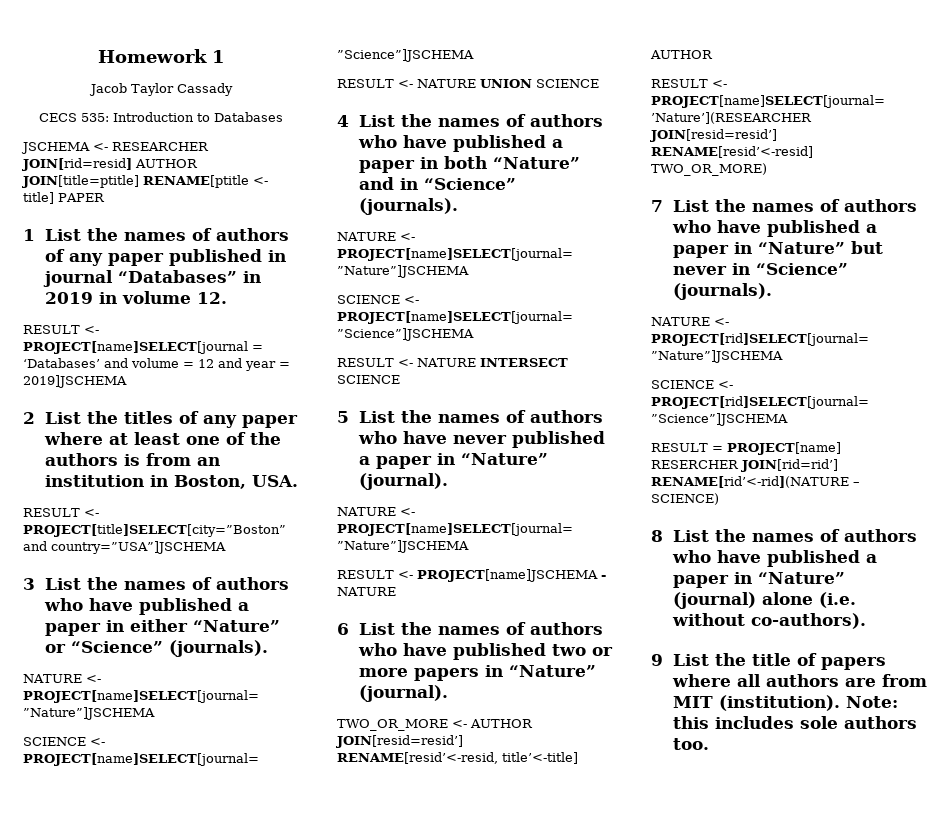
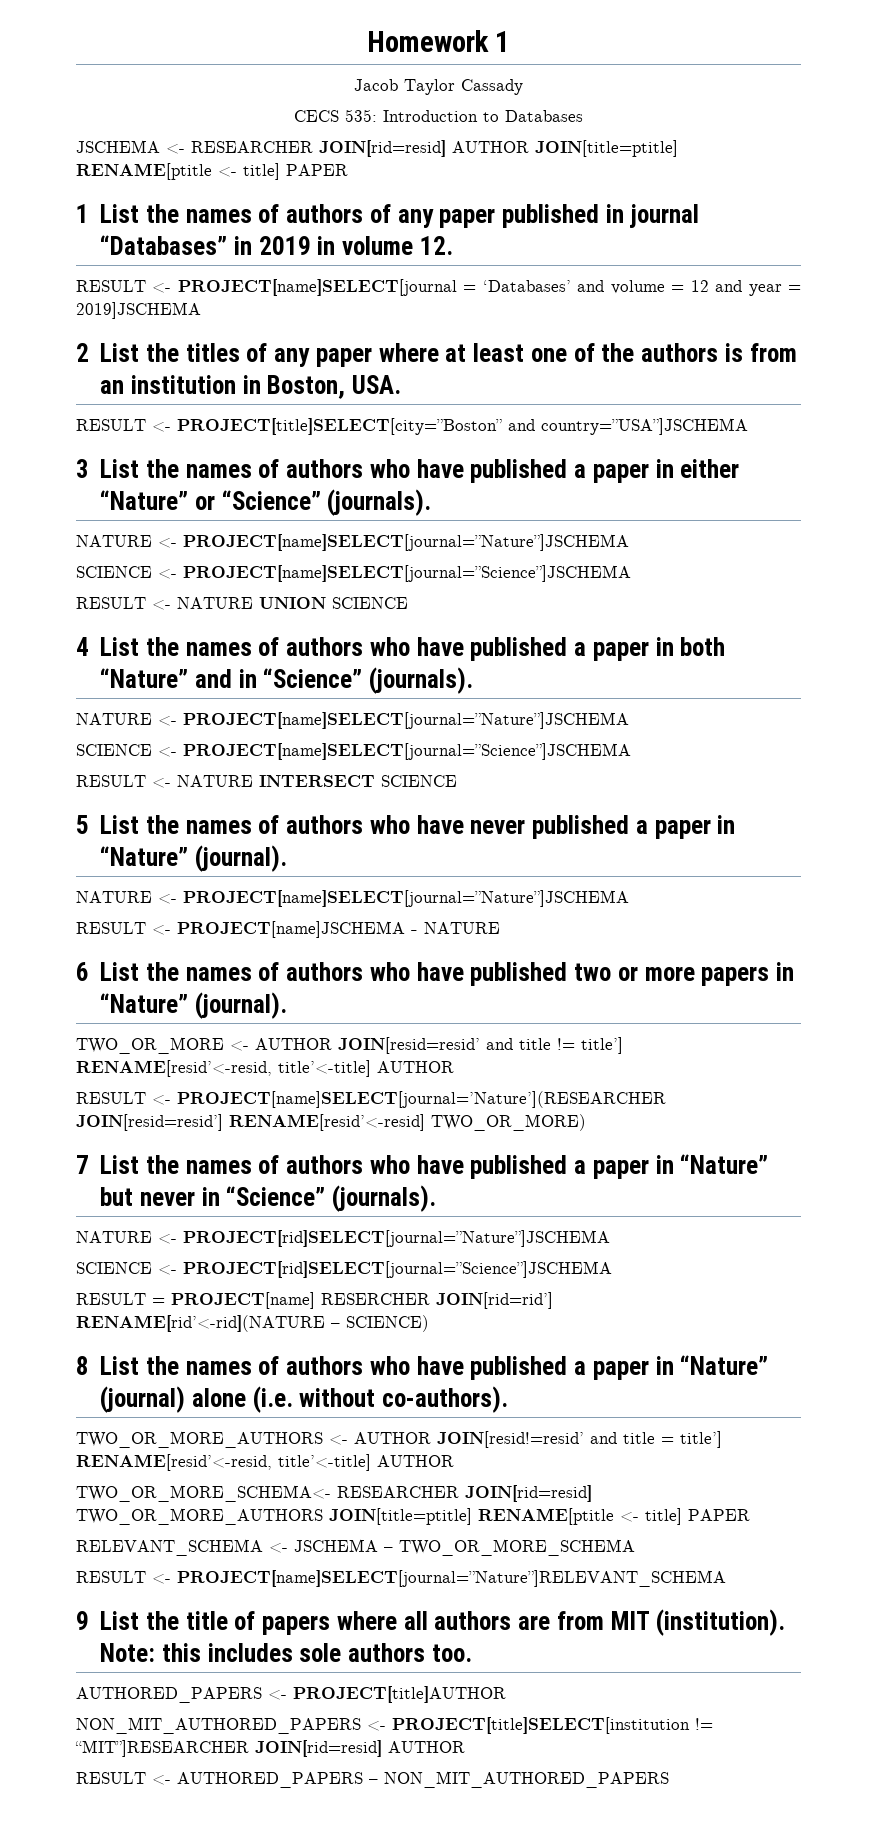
[336,735,463,748] JOIN[resid=resid’] -> [338,1037,623,1054] JOIN[resid=resid’ and title != title’]
(866, 621) none -> [76,1431,722,1448] [76,1454,454,1471] [76,1485,592,1502] [76,1508,750,1525] [76,1539,635,1556] [76,1570,726,1587] // TWO_OR_MORE_AUTHORS <- AUTHOR JOIN[resid!=resid’ and title = title’] RENAME[resid’<-resid, title’<-title] AUTHOR // TWO_OR_MORE_SCHEMA<- RESEARCHER JOIN[rid=resid] TWO_OR_MORE_AUTHORS JOIN[title=ptitle] RENAME[ptitle <- title] PAPER // RELEVANT_SCHEMA <- JSCHEMA – TWO_OR_MORE_SCHEMA // RESULT <- PROJECT[name]SELECT[journal=”Nature”]RELEVANT_SCHEMA
(709, 744) none -> [76,1686,506,1703] [76,1717,713,1734] [75,1740,465,1757] [76,1771,669,1788] // AUTHORED_PAPERS <- PROJECT[title]AUTHOR // NON_MIT_AUTHORED_PAPERS <- PROJECT[title]SELECT[institution != “MIT”]RESEARCHER JOIN[rid=resid] AUTHOR // RESULT <- AUTHORED_PAPERS – NON_MIT_AUTHORED_PAPERS

